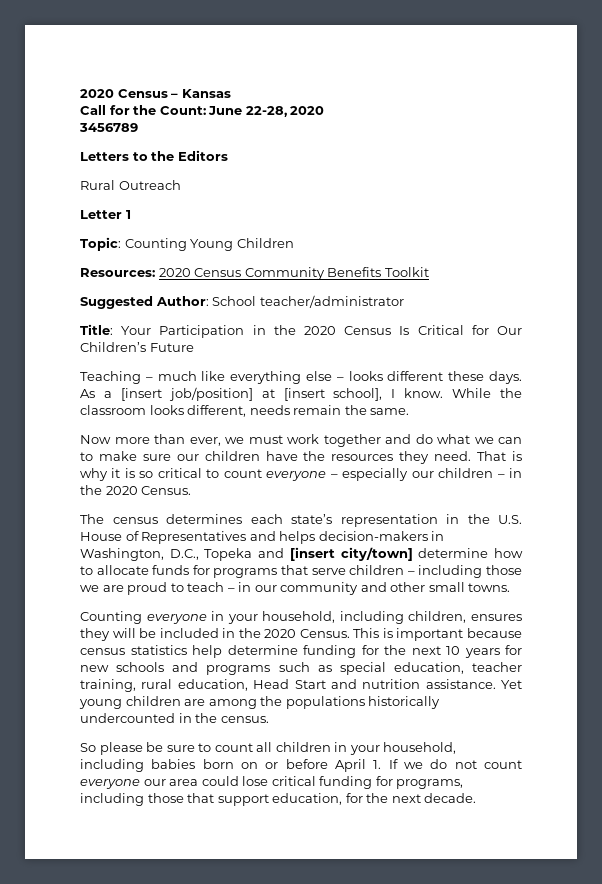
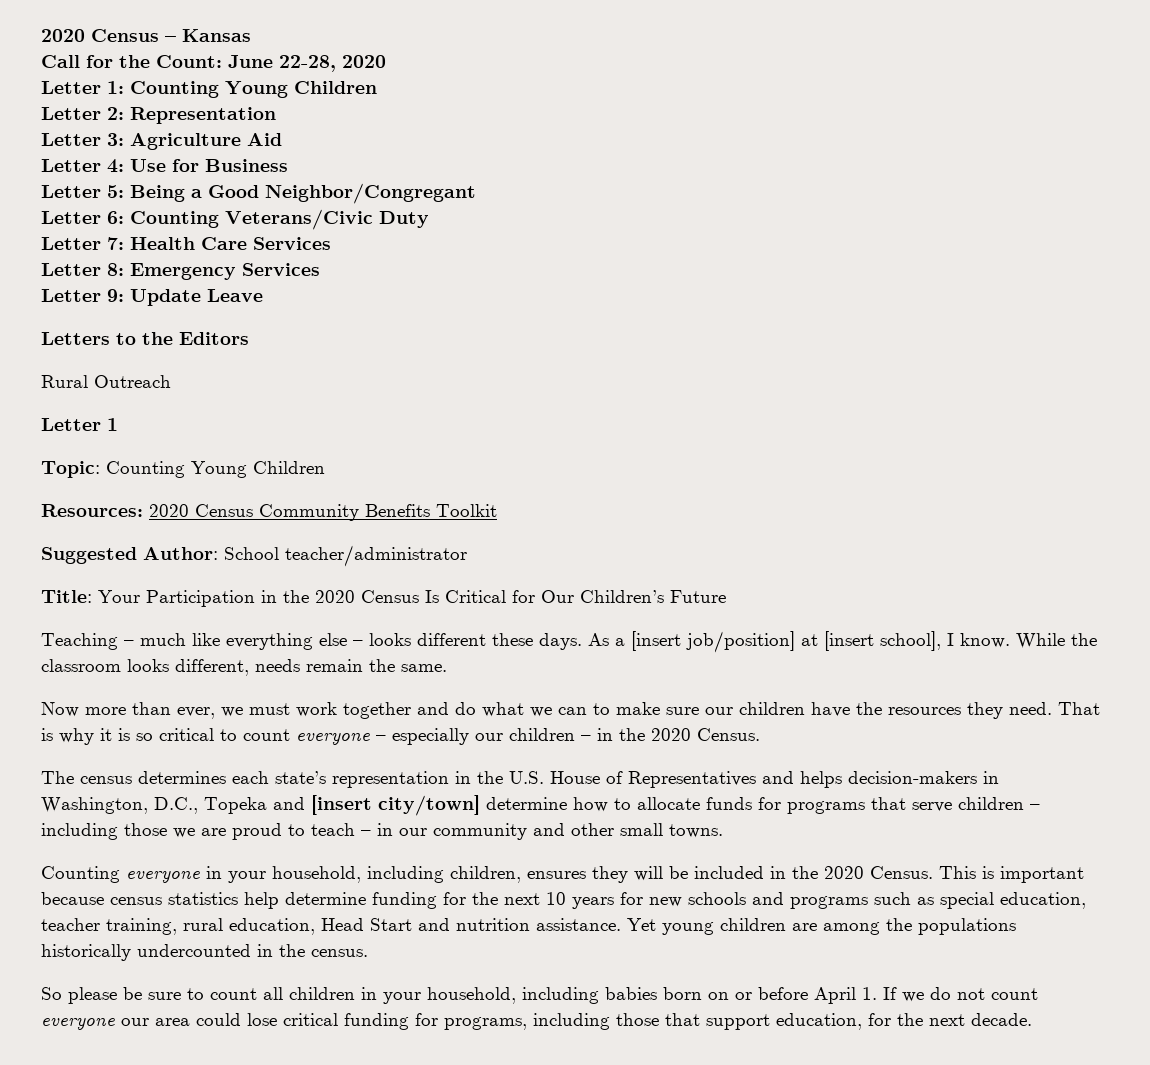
[79,123,138,132] 3456789 -> [41,81,377,98] [41,107,276,124] [41,133,282,150] [41,159,288,173] [41,183,476,204] [41,209,429,230] [41,237,331,250] [41,263,320,280] [41,289,263,306] Letter 1: Counting Young Children // Letter 2: Representation // Letter 3: Agriculture Aid // Letter 4: Use for Business // Letter 5: Being a Good Neighbor/Congregant // Letter 6: Counting Veterans/Civic Duty // Letter 7: Health Care Services // Letter 8: Emergency Services // Letter 9: Update Leave

